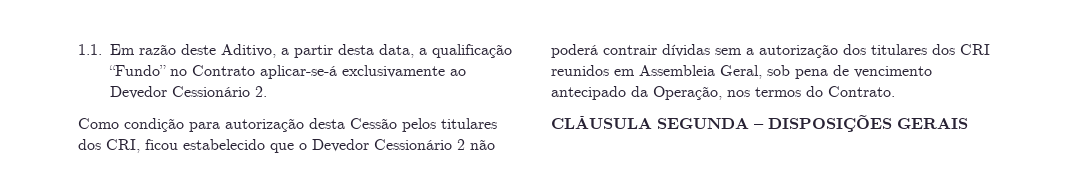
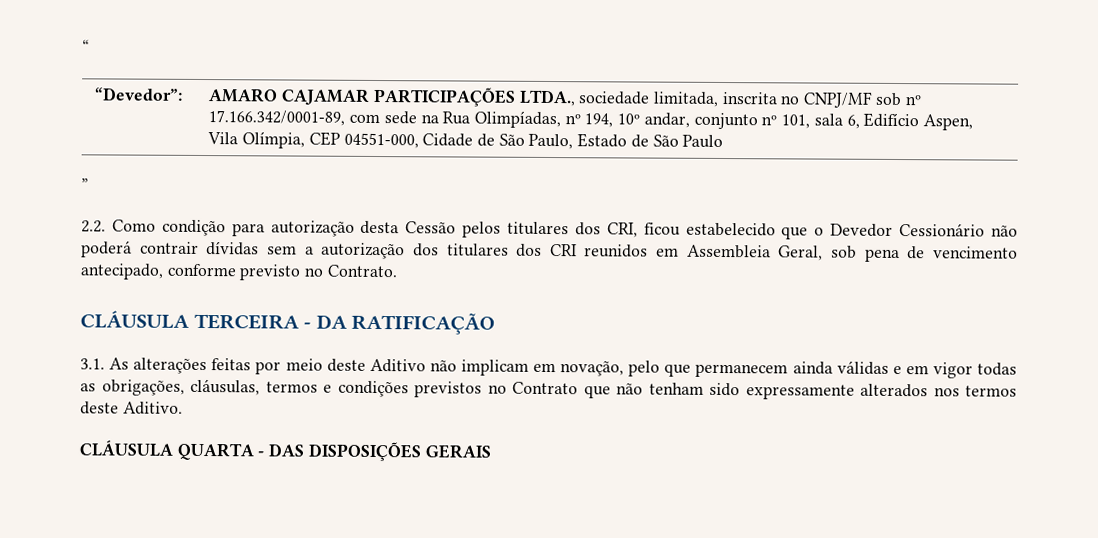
[78,44,512,58] [109,65,466,79] [110,86,267,99] 1.1. Em razão deste Aditivo, a partir desta data, a qualificação “Fundo” no Contrato aplicar-se-á exclusivamente ao Devedor Cessionário 2. // -> [82,39,90,54] [94,87,184,101] [208,86,922,108] [208,110,974,131] [207,131,724,150] [81,178,89,191] [81,220,106,233] “ // “Devedor”: | AMARO CAJAMAR PARTICIPAÇÕES LTDA., sociedade limitada, inscrita no CNPJ/MF sob nº 17.166.342/0001-89, com sede na Rua Olimpíadas, nº 194, 10º andar, conjunto nº 101, sala 6, Edifício Aspen, Vila Olímpia, CEP 04551-000, Cidade de São Paulo, Estado de São Paulo // ” // 2.2.
[457,139,465,150] 2 -> (986, 230) none
[551,86,895,100] [551,116,764,129] antecipado da Operação, nos termos do Contrato. // CLÁUSULA SEGUNDA – -> [80,263,398,281] [80,310,496,335] [80,357,1018,379] [80,378,1017,400] [80,401,183,415] [79,439,305,461] antecipado, conforme previsto no Contrato. // CLÁUSULA TERCEIRA - DA RATIFICAÇÃO // 3.1. As alterações feitas por meio deste Aditivo não implicam em novação, pelo que permanecem ainda válidas e em vigor todas as obrigações, cláusulas, termos e condições previstos no Contrato que não tenham sido expressamente alterados nos termos deste Aditivo. // CLÁUSULA QUARTA - DAS

